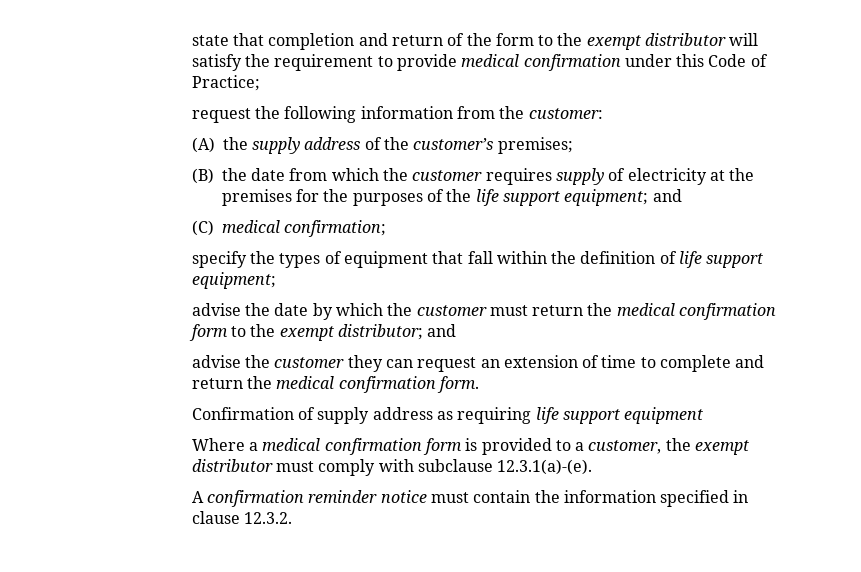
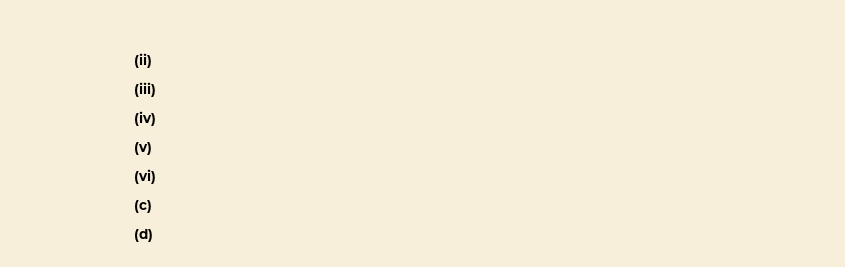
[191,33,759,50] [191,54,768,71] [191,75,260,91] [191,106,603,123] [191,137,573,154] [191,168,755,185] [221,189,682,206] [191,220,387,237] [191,251,764,268] [191,272,276,289] [191,303,777,320] [188,324,457,341] [191,355,765,372] [191,376,479,393] [191,407,704,424] [191,438,750,455] [191,459,593,476] [191,490,749,507] [191,511,292,524] state that completion and return of the form to the exempt distributor will satisfy the requirement to provide medical confirmation under this Code of Practice; // request the following information from the customer: // (A) the supply address of the customer’s premises; // (B) the date from which the customer requires supply of electricity at the premises for the purposes of the life support equipment; and // (C) medical confirmation; // specify the types of equipment that fall within the definition of life support equipment; // advise the date by which the customer must return the medical confirmation form to the exempt distributor; and // advise the customer they can request an extension of time to complete and return the medical confirmation form. // Confirmation of supply address as requiring life support equipment // Where a medical confirmation form is provided to a customer, the exempt distributor must comply with subclause 12.3.1(a)-(e). // A confirmation reminder notice must contain the information specified in clause 12.3.2. -> [134,53,153,68] [134,82,157,97] [134,111,157,126] [134,142,153,155] [134,169,157,184] [134,200,153,213] [134,229,154,242] (ii) // (iii) // (iv) // (v) // (vi) // (c) // (d)

